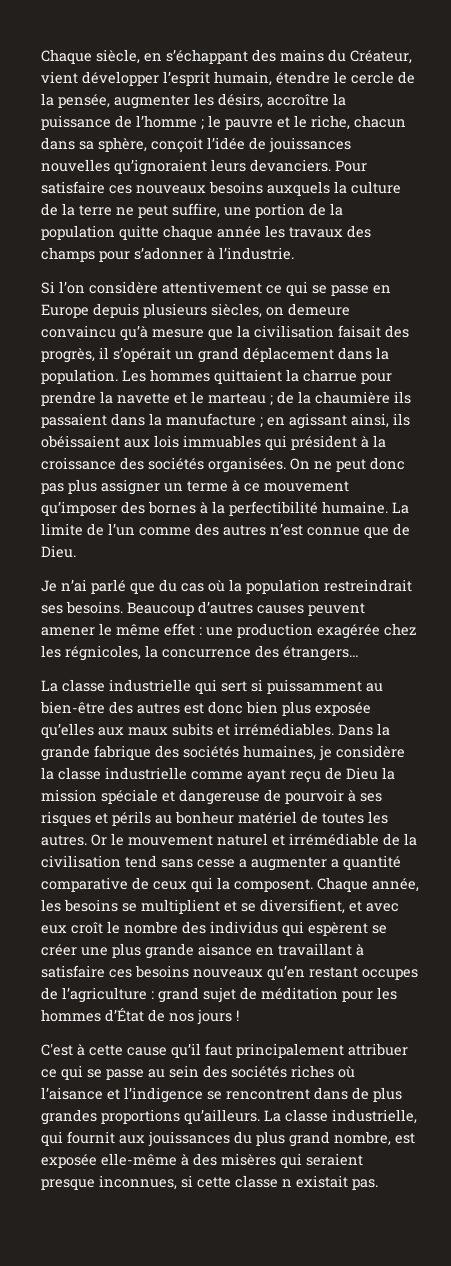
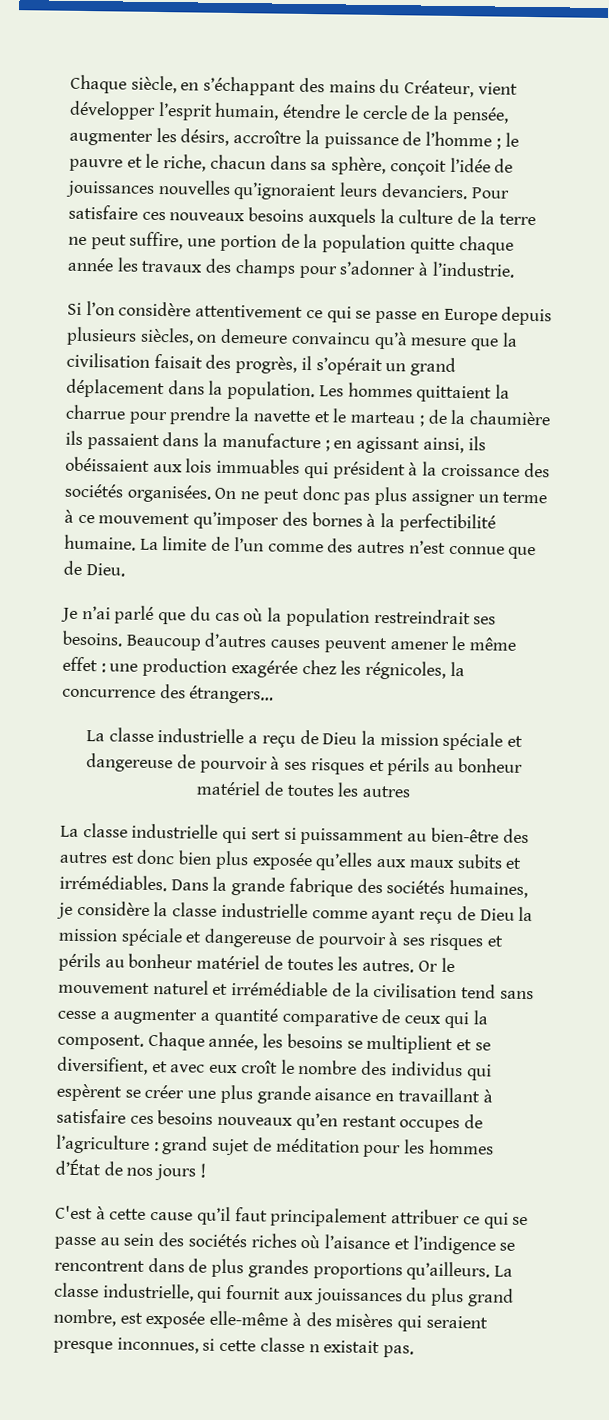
(359, 653) none -> [85,727,524,751] [86,753,523,776] [196,780,410,798] // La classe industrielle a reçu de Dieu la mission spéciale et dangereuse de pourvoir à ses risques et périls au bonheur matériel de toutes les autres

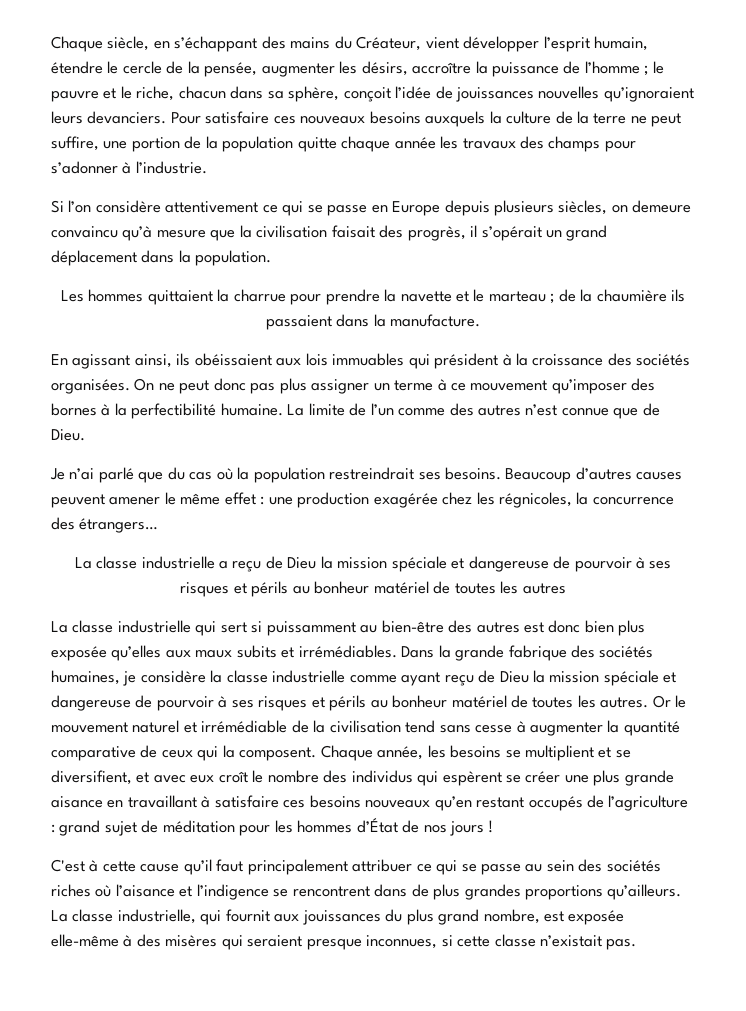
(316, 390) none -> (272, 258) //
[221,432,353,452] manufacture ; en -> [390,314,481,327] [51,354,68,365] manufacture. // En
[99,1008,211,1025] a augmenter a -> [516,720,620,736] à augmenter la
[399,1119,461,1133] occupes -> [528,796,583,811] occupés
[308,1340,381,1354] n existait -> [540,935,603,947] n’existait

